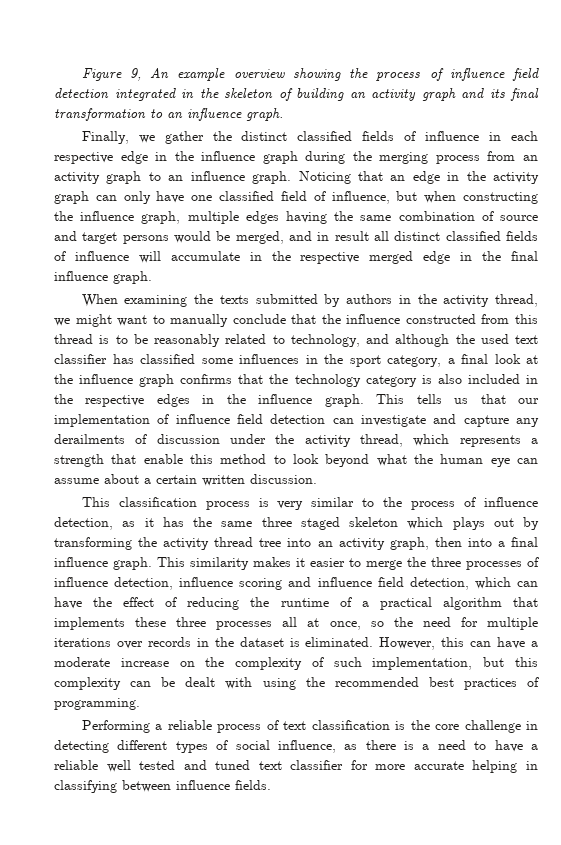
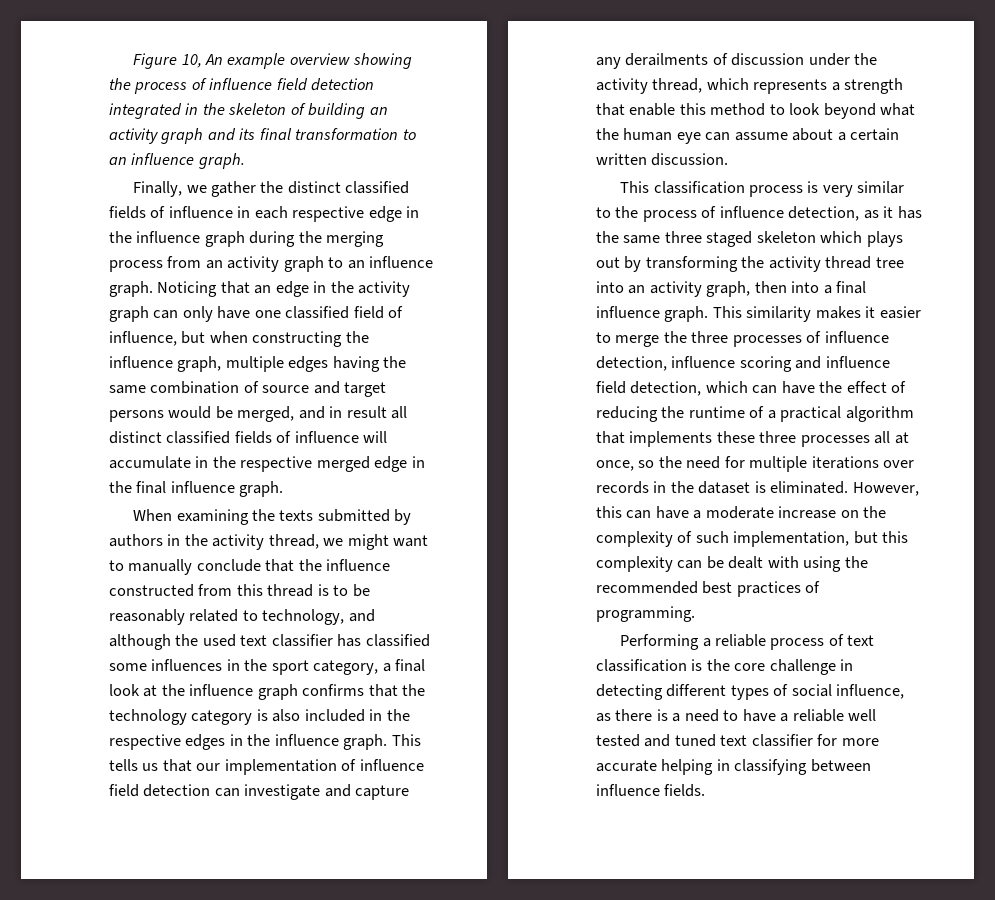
[129,68,141,81] 9, -> [181,54,202,68] 10,

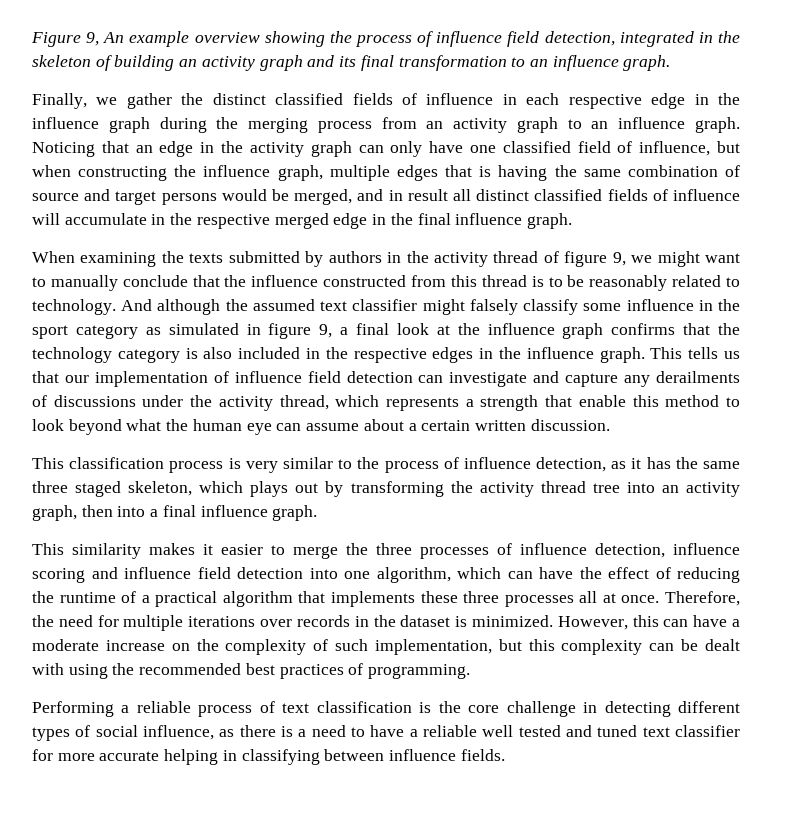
[181,54,202,68] 10, -> [86,32,100,46] 9,
[311,78,375,91] detection -> [544,31,615,46] detection,
(329, 364) none -> [445,165,492,177] that is
[268,534,319,549] thread, -> [493,251,626,267] thread of figure 9,
[262,609,375,625] technology, and -> [32,299,153,315] technology. And
[202,634,430,647] [109,659,379,675] used text classifier has classified some influences in the sport category, -> [252,299,741,315] [32,323,333,339] assumed text classifier might falsely classify some influence in the sport category as simulated in figure 9,
[731,53,805,66] discussion -> [53,395,136,407] discussions
[756,231,816,243] skeleton -> [128,481,193,496] skeleton,
(709, 314) none -> (318, 513) //
[630,381,702,396] detection, -> [237,567,451,583] detection into one algorithm,
[596,460,655,471] once, so -> [621,591,740,606] once. Therefore,
[770,481,849,494] eliminated. -> [471,615,553,627] minimized.

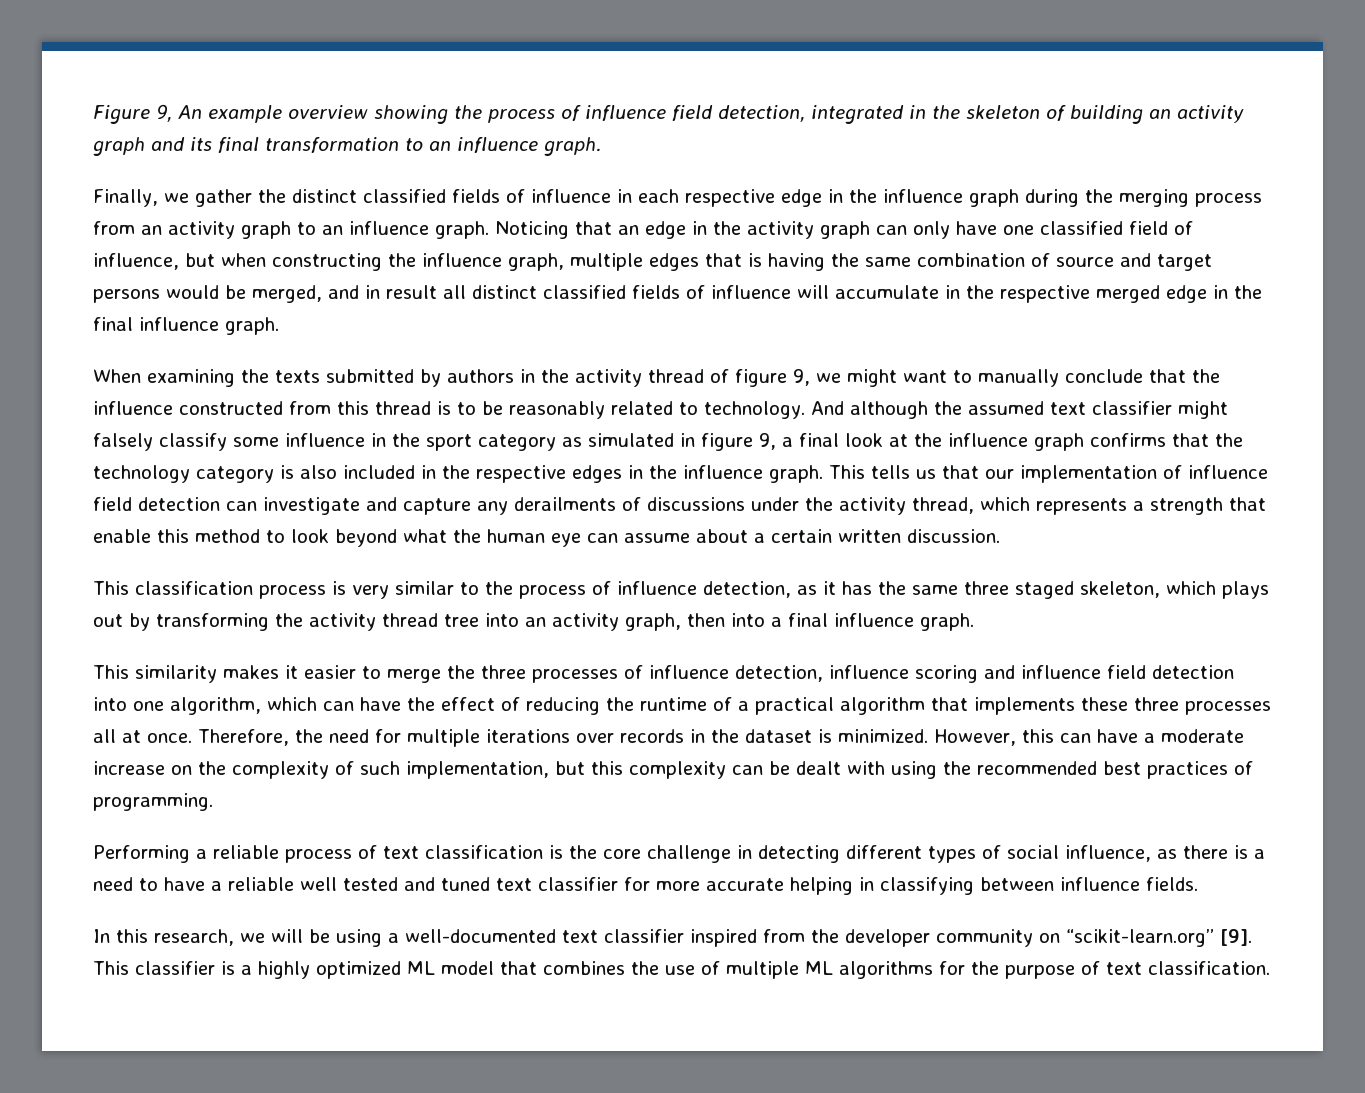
(505, 755) none -> [93,929,1252,947] [93,961,1270,979] // In this research, we will be using a well-documented text classifier inspired from the developer community on “scikit-learn.org” [9]. This classifier is a highly optimized ML model that combines the use of multiple ML algorithms for the purpose of text classification.

